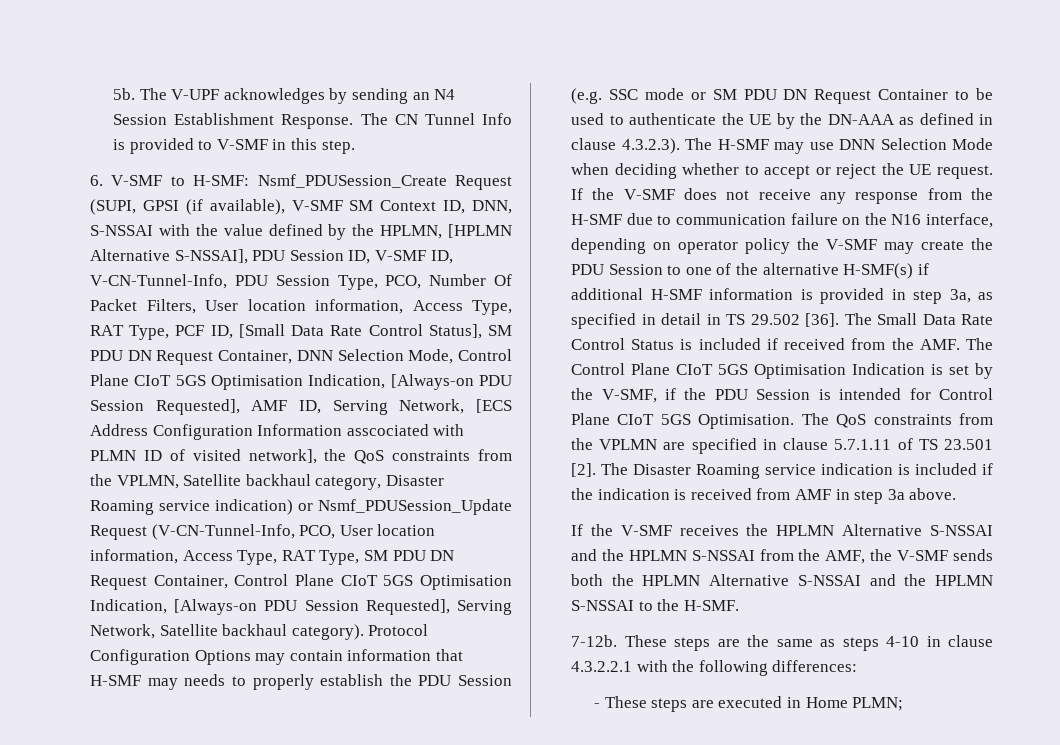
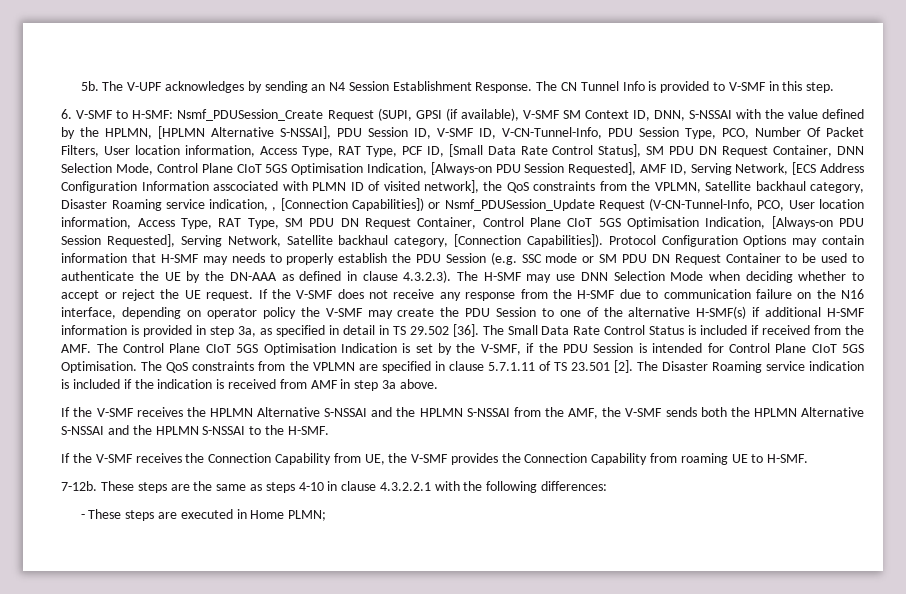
[215,499,294,515] indication) -> [209,198,425,211] indication, , [Connection Capabilities])
[291,624,364,640] category). -> [394,234,603,247] category, [Connection Capabilities]).
(739, 605) none -> [61,453,809,465] // If the V-SMF receives the Connection Capability from UE, the V-SMF provides the Connection Capability from roaming UE to H-SMF.

